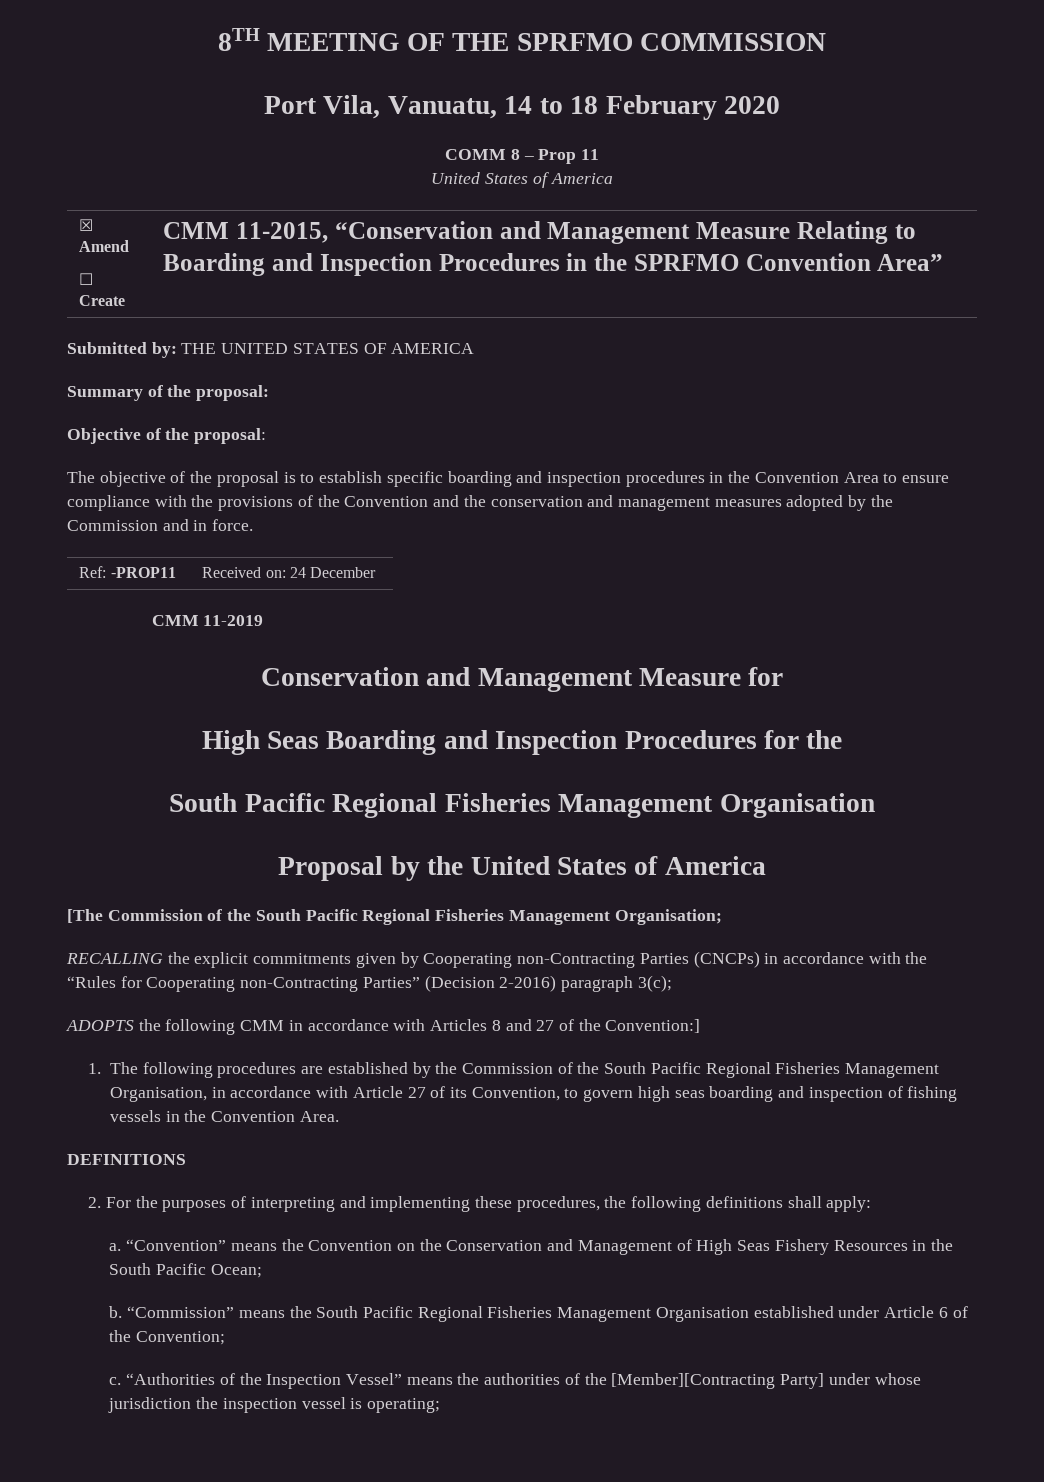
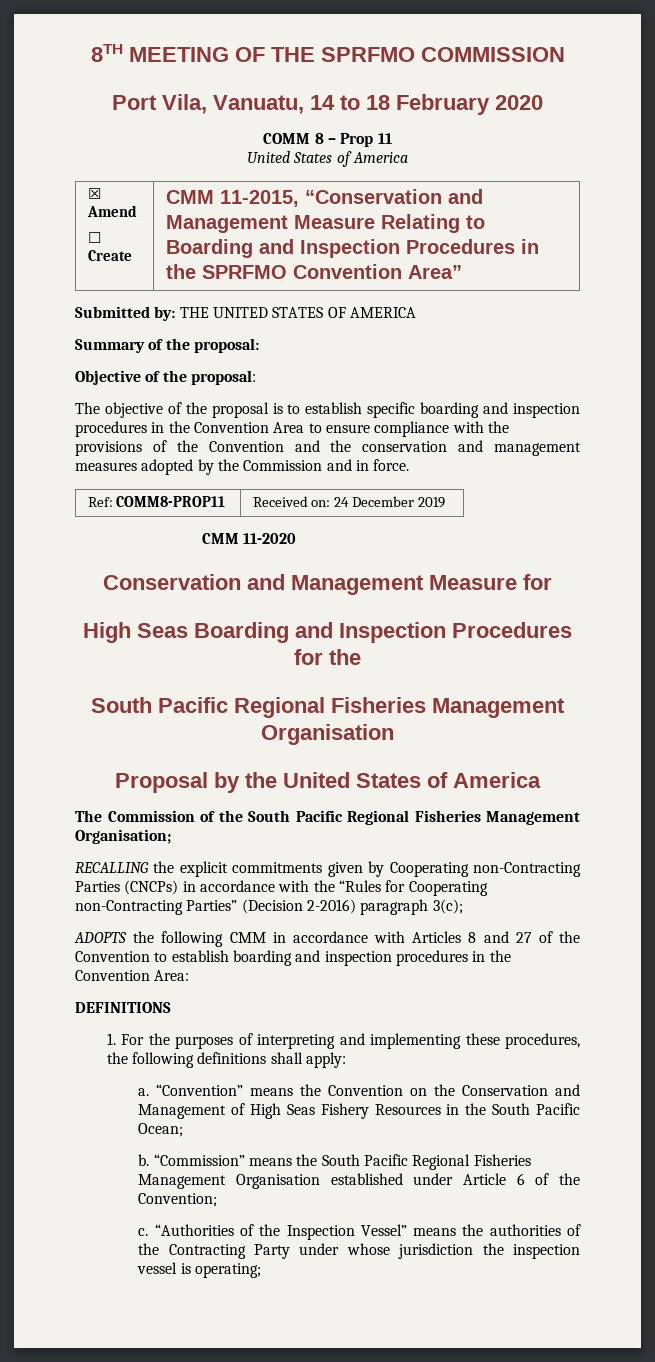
[110,567,176,578] -PROP11 -> [116,496,226,507] COMM8-PROP11
[151,615,264,626] // CMM 11-2019 -> [418,497,446,508] [201,533,296,544] 2019 // CMM 11-2020
[67,909,103,923] [The -> [75,810,102,822] The
[605,1019,701,1033] [88,1062,940,1078] [109,1086,958,1102] [109,1110,339,1122] Convention:] // 1. The following procedures are established by the Commission of the South Pacific Regional Fisheries Management Organisation, in accordance with Article 27 of its Convention, to govern high seas boarding and inspection of fishing vessels in the Convention Area. -> [75,950,511,966] [75,970,190,981] Convention to establish boarding and inspection procedures in the Convention Area:
[88,1197,102,1208] 2. -> [106,1033,116,1045] 1.
[611,1373,825,1389] [Member][Contracting Party] -> [168,1244,291,1259] Contracting Party

